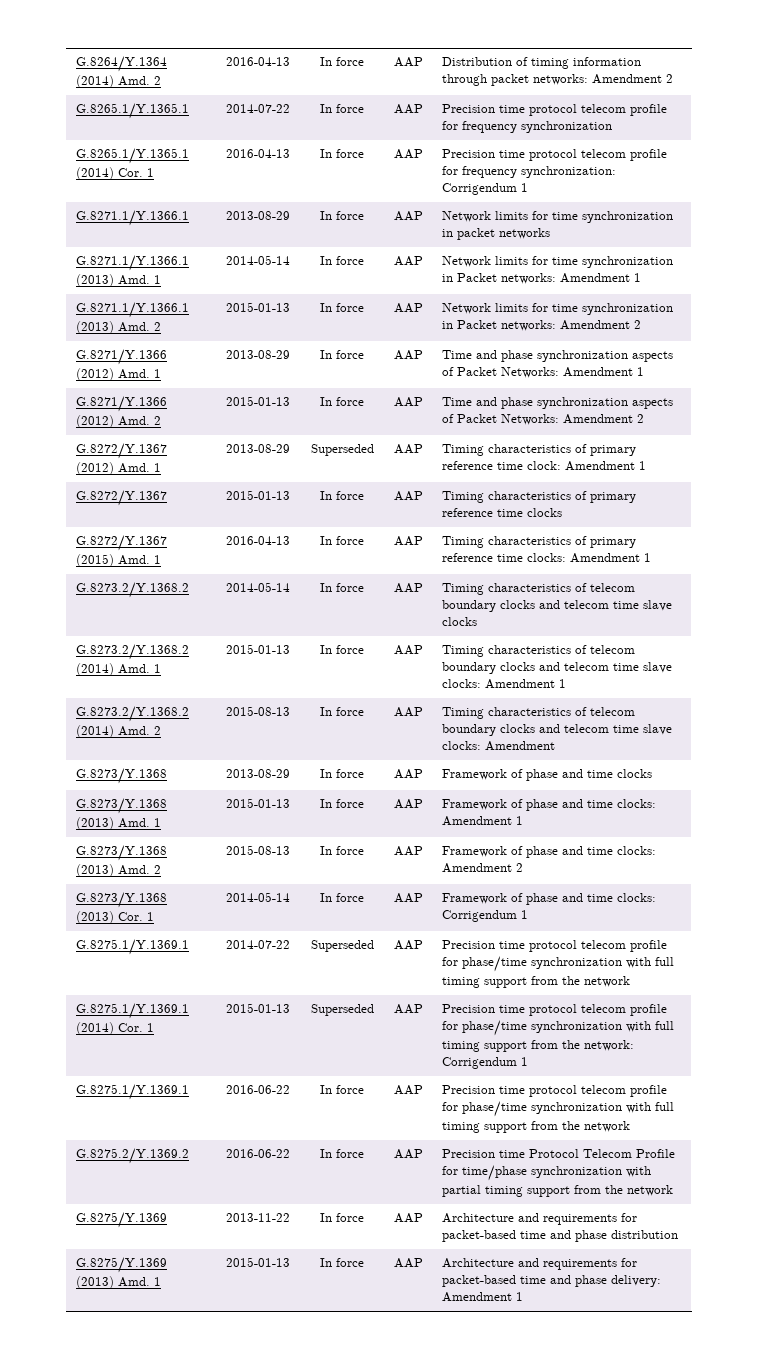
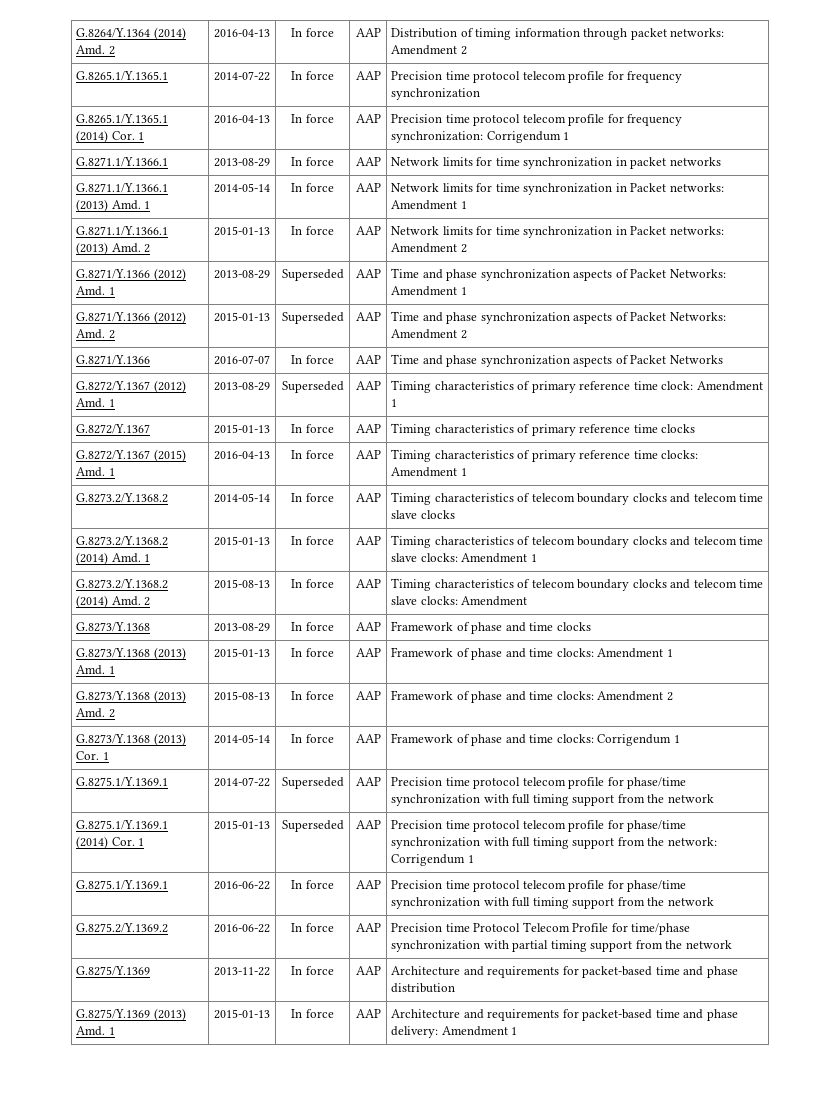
[320,350,364,359] In force -> [281,269,344,281] Superseded
[320,397,364,406] In force -> [281,312,344,324] Superseded
(644, 418) none -> [76,355,151,365] [214,355,270,365] [291,355,334,364] [355,355,381,364] [391,354,723,367] // G.8271/Y.1366 | 2016-07-07 | In force | AAP | Time and phase synchronization aspects of Packet Networks

